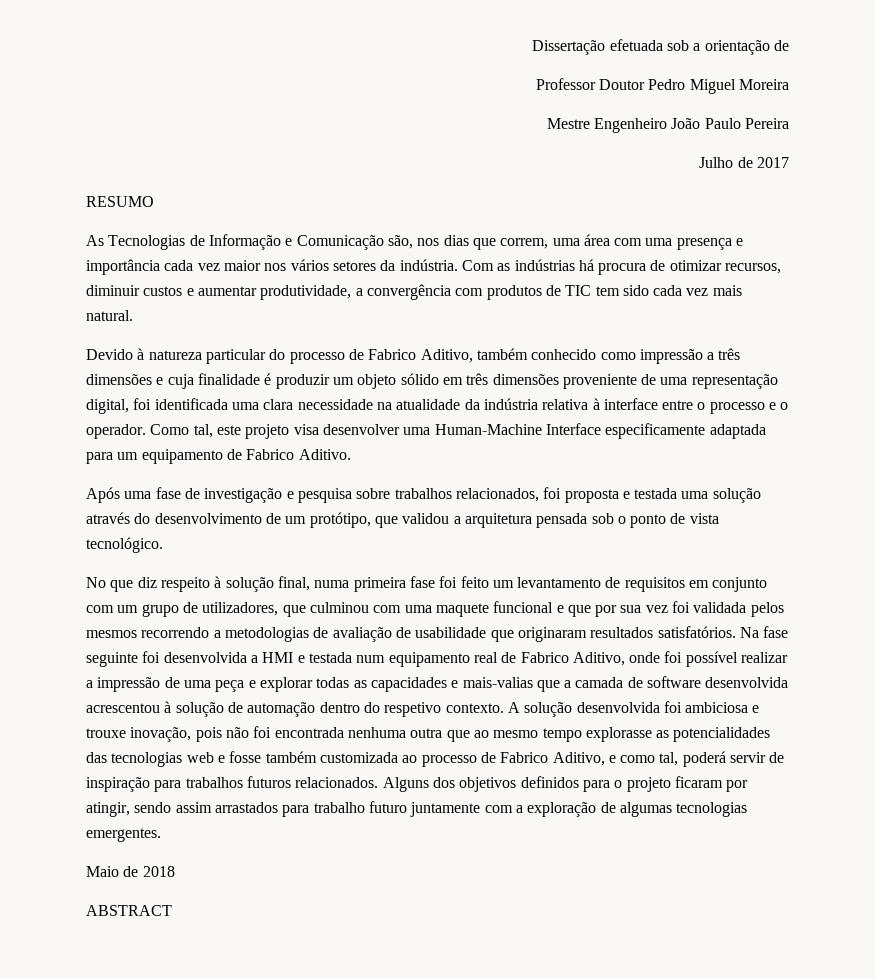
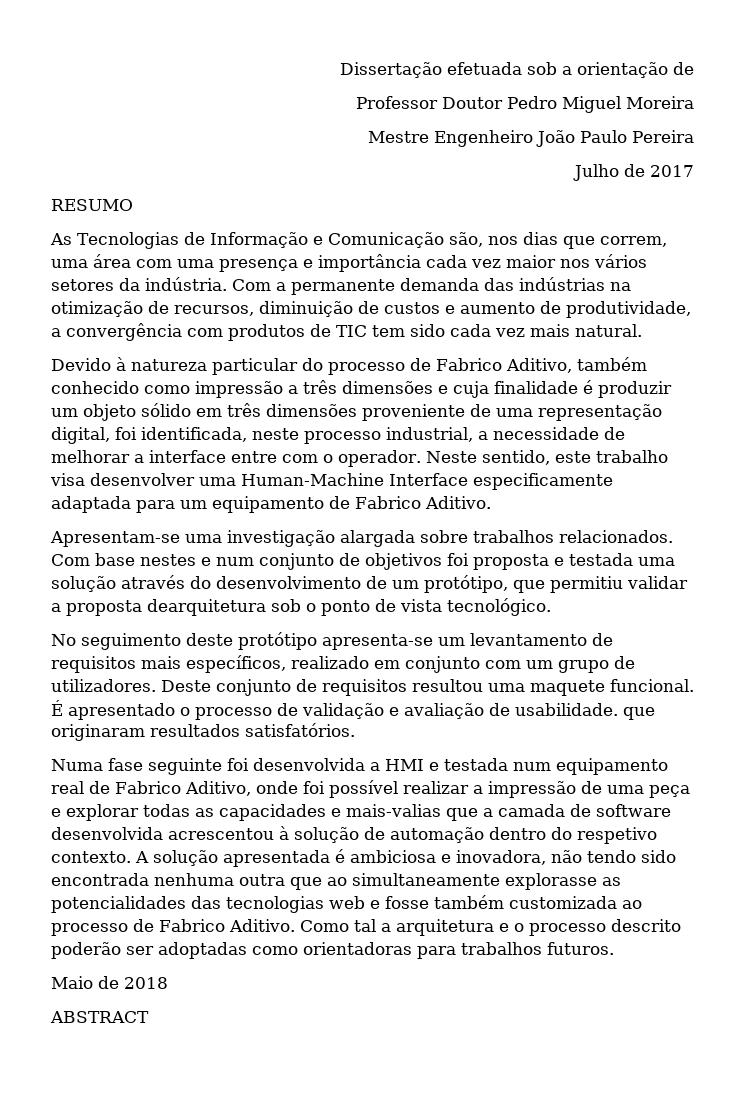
[497,259,782,275] [86,285,257,296] as indústrias há procura de otimizar recursos, diminuir custos e aumentar -> [276,277,631,295] [51,301,561,317] a permanente demanda das indústrias na otimização de recursos, diminuição de custos e aumento de
[154,398,789,414] [86,424,290,439] identificada uma clara necessidade na atualidade da indústria relativa à interface entre o processo e o operador. Como tal, este projeto -> [141,427,625,444] [51,450,668,467] identificada, neste processo industrial, a necessidade de melhorar a interface entre com o operador. Neste sentido, este trabalho
[86,487,539,503] Após uma fase de investigação e pesquisa sobre trabalhos relacionados, -> [50,530,673,547] [51,553,442,570] Apresentam-se uma investigação alargada sobre trabalhos relacionados. Com base nestes e num conjunto de objetivos
[402,513,588,528] validou a arquitetura pensada -> [550,576,688,593] [51,599,266,616] permitiu validar a proposta dearquitetura
[110,576,489,592] que diz respeito à solução final, numa primeira fase foi feito -> [81,632,433,650] seguimento deste protótipo apresenta-se
(685, 584) none -> [141,655,369,673] mais específicos, realizado
[202,601,784,617] [86,627,329,642] utilizadores, que culminou com uma maquete funcional e que por sua vez foi validada pelos mesmos recorrendo a metodologias de -> [51,679,694,696] [51,700,399,720] utilizadores. Deste conjunto de requisitos resultou uma maquete funcional. É apresentado o processo de validação e
[415,627,487,638] usabilidade -> [515,703,618,716] usabilidade.
[739,627,759,638] Na -> [51,759,103,771] // Numa
[576,701,760,713] [86,726,272,742] desenvolvida foi ambiciosa e trouxe inovação, pois não foi -> [223,849,676,867] apresentada é ambiciosa e inovadora, não tendo sido
[493,728,582,742] mesmo tempo -> [352,873,500,886] simultaneamente
[552,751,785,767] [86,776,749,792] [86,801,748,817] [86,828,161,842] Aditivo, e como tal, poderá servir de inspiração para trabalhos futuros relacionados. Alguns dos objetivos definidos para o projeto ficaram por atingir, sendo assim arrastados para trabalho futuro juntamente com a exploração de algumas tecnologias emergentes. -> [228,919,681,936] [51,942,614,959] Aditivo. Como tal a arquitetura e o processo descrito poderão ser adoptadas como orientadoras para trabalhos futuros.

